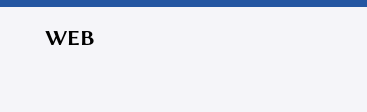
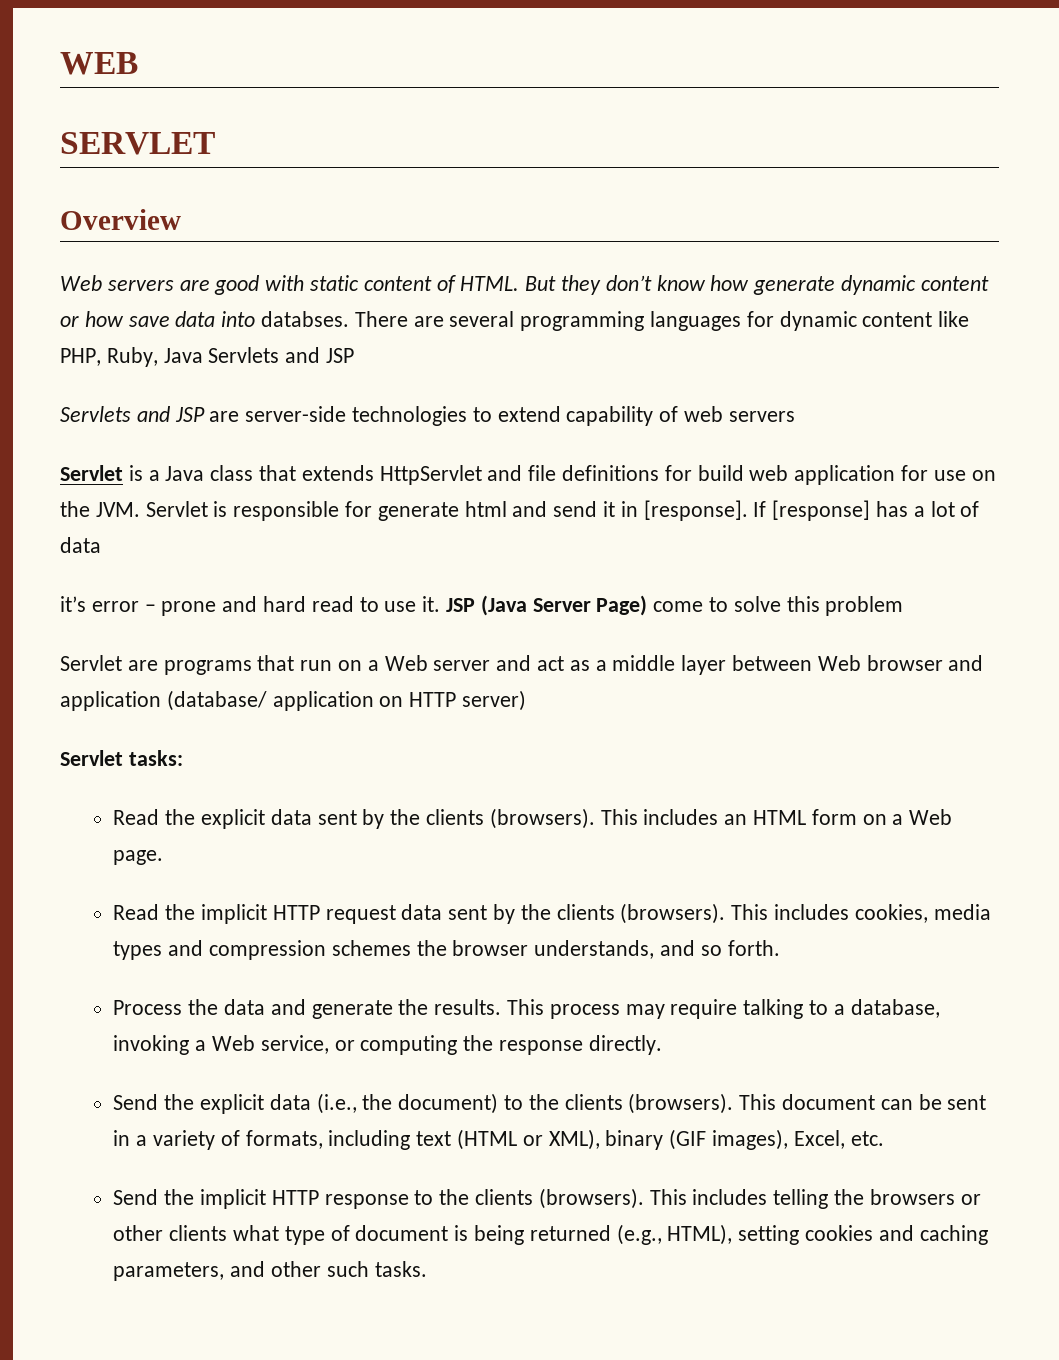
(95, 38) none -> [60,132,215,155] [60,209,181,230] [60,275,989,295] [60,311,970,331] [60,347,355,367] [60,406,795,426] [60,465,996,485] [60,500,980,521] [60,537,101,553] [60,595,904,616] [60,655,984,675] [60,690,527,711] [60,750,183,766] [113,808,953,829] [113,850,164,865] [113,903,991,924] [113,940,780,960] [113,999,940,1019] [113,1035,662,1055] [113,1093,987,1114] [113,1129,884,1150] [113,1188,981,1209] [113,1224,988,1245] [113,1261,427,1281] // SERVLET // Overview // Web servers are good with static content of HTML. But they don’t know how generate dynamic content or how save data into databses. There are several programming languages for dynamic content like PHP, Ruby, Java Servlets and JSP // Servlets and JSP are server-side technologies to extend capability of web servers // Servlet is a Java class that extends HttpServlet and file definitions for build web application for use on the JVM. Servlet is responsible for generate html and send it in [response]. If [response] has a lot of data // it’s error – prone and hard read to use it. JSP (Java Server Page) come to solve this problem // Servlet are programs that run on a Web server and act as a middle layer between Web browser and application (database/ application on HTTP server) // Servlet tasks: // Read the explicit data sent by the clients (browsers). This includes an HTML form on a Web page. // Read the implicit HTTP request data sent by the clients (browsers). This includes cookies, media types and compression schemes the browser understands, and so forth. // Process the data and generate the results. This process may require talking to a database, invoking a Web service, or computing the response directly. // Send the explicit data (i.e., the document) to the clients (browsers). This document can be sent in a variety of formats, including text (HTML or XML), binary (GIF images), Excel, etc. // Send the implicit HTTP response to the clients (browsers). This includes telling the browsers or other clients what type of document is being returned (e.g., HTML), setting cookies and caching parameters, and other such tasks.

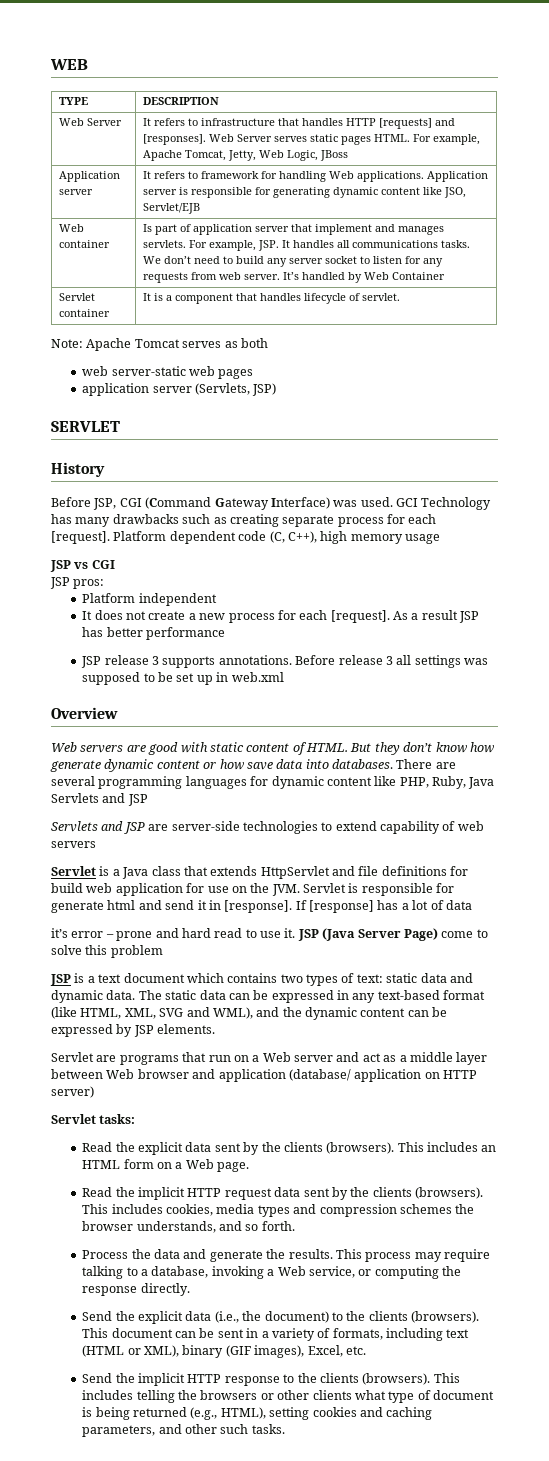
[60,132,215,155] // SERVLET -> [58,97,88,105] [142,97,219,105] [58,118,122,126] [142,118,455,129] [142,134,480,145] [142,150,348,161] [58,171,120,182] [58,189,93,195] [142,171,488,182] [142,187,466,198] [142,203,200,214] [58,224,84,232] [58,240,110,248] [142,224,444,235] [142,240,470,251] [142,256,443,267] [142,272,445,283] [58,293,95,301] [58,309,110,317] [142,293,400,304] [51,338,268,351] [82,366,254,379] [82,383,277,396] [51,421,120,432] [51,462,105,477] [51,497,492,510] [51,514,437,527] [51,531,440,544] [50,560,115,572] [50,577,105,589] [82,593,217,606] [82,610,480,623] [82,627,226,640] [81,655,489,668] [82,672,284,685] // TYPE | DESCRIPTION // Web Server | It refers to infrastructure that handles HTTP [requests] and [responses]. Web Server serves static pages HTML. For example, Apache Tomcat, Jetty, Web Logic, JBoss // Application server | It refers to framework for handling Web applications. Application server is responsible for generating dynamic content like JSO, Servlet/EJB // Web container | Is part of application server that implement and manages servlets. For example, JSP. It handles all communications tasks. We don’t need to build any server socket to listen for any requests from web server. It’s handled by Web Container // Servlet container | It is a component that handles lifecycle of servlet. // Note: Apache Tomcat serves as both // web server-static web pages // application server (Servlets, JSP) // SERVLET // History // Before JSP, CGI (Command Gateway Interface) was used. GCI Technology has many drawbacks such as creating separate process for each [request]. Platform dependent code (C, C++), high memory usage // JSP vs CGI // JSP pros: // Platform independent // It does not create a new process for each [request]. As a result JSP has better performance // JSP release 3 supports annotations. Before release 3 all settings was supposed to be set up in web.xml
[261,311,350,327] databses. -> [332,759,393,769] databases.
(904, 606) none -> [50,973,473,986] [51,990,486,1003] [51,1007,448,1020] [51,1024,216,1037] // JSP is a text document which contains two types of text: static data and dynamic data. The static data can be expressed in any text-based format (like HTML, XML, SVG and WML), and the dynamic content can be expressed by JSP elements.

